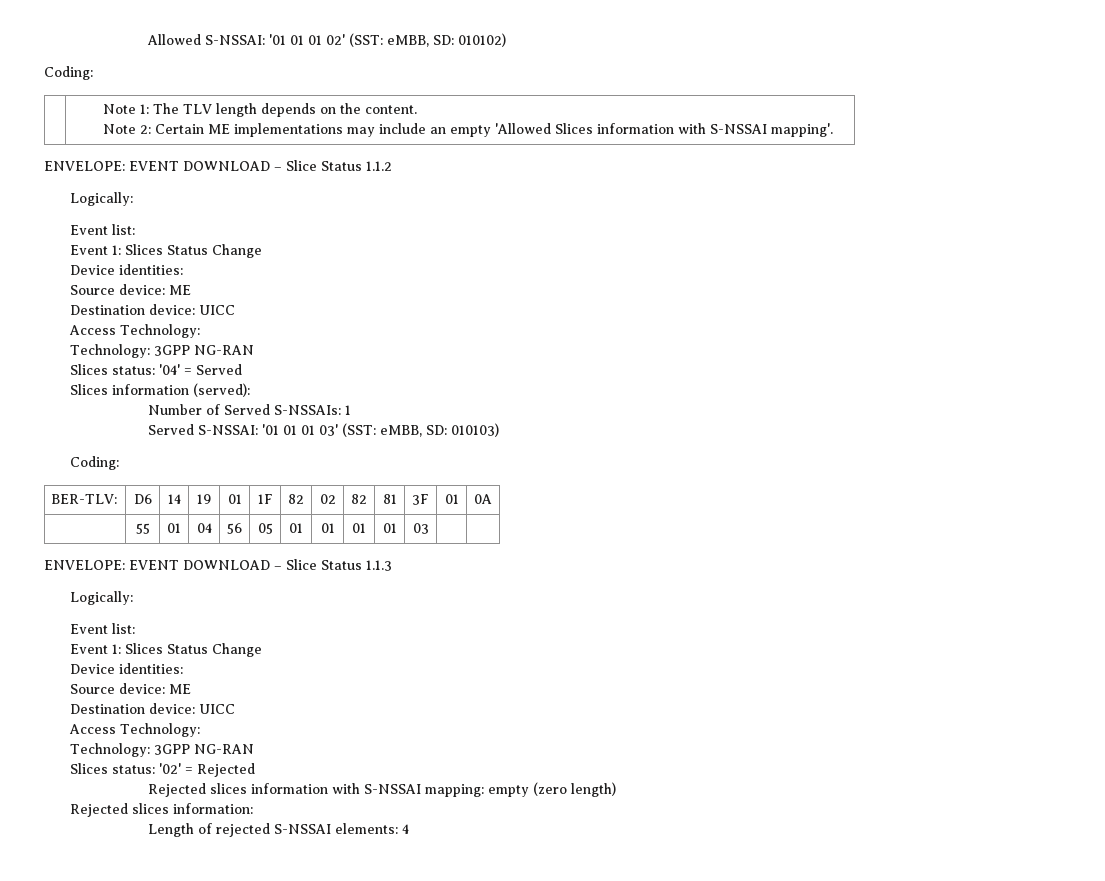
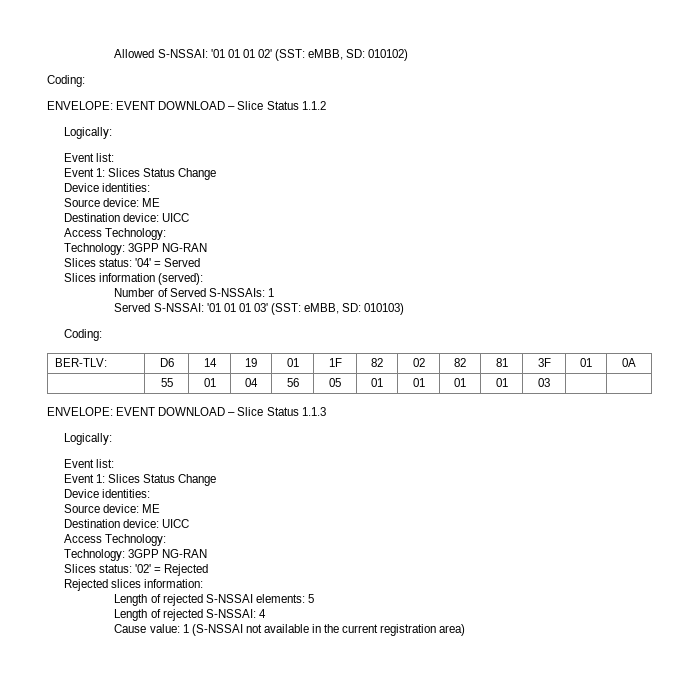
[103,103,418,117] [103,123,834,137] // | Note 1: The TLV length depends on the content. // Note 2: Certain ME implementations may include an empty 'Allowed Slices information with S-NSSAI mapping'. -> (85, 81) none
[148,782,617,797] // Rejected slices information with S-NSSAI mapping: empty (zero length) -> (209, 570) none
[402,824,410,834] 4 -> [307,594,314,603] [114,609,266,621] [114,624,466,636] 5 // Length of rejected S-NSSAI: 4 // Cause value: 1 (S-NSSAI not available in the current registration area)

